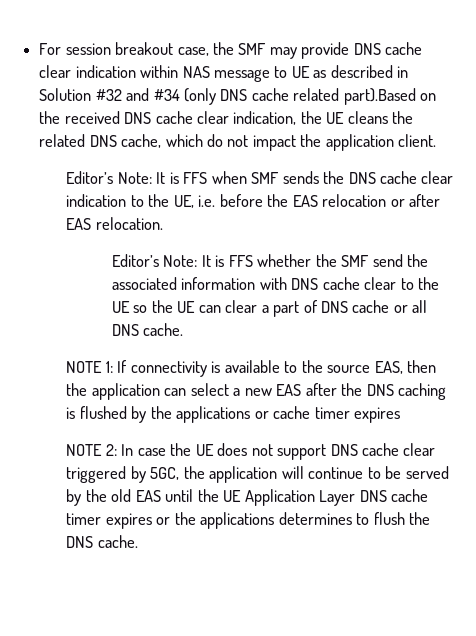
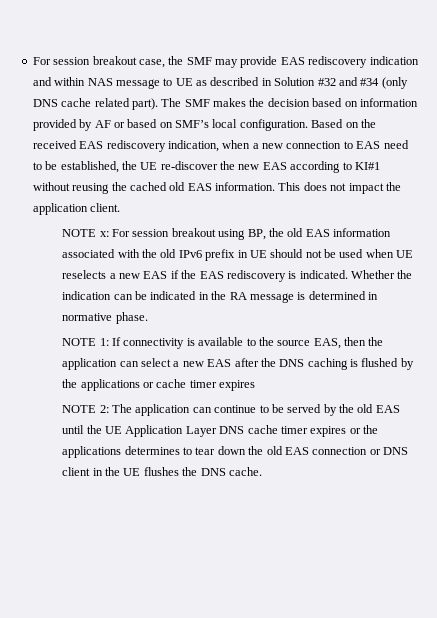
[353,42,423,55] [39,65,136,78] DNS cache clear indication -> [280,56,419,68] [32,77,52,86] EAS rediscovery indication and
[343,88,437,105] [39,111,414,125] [39,134,223,148] part).Based on the received DNS cache clear indication, the UE cleans the related DNS cache, which do -> [131,98,418,110] [32,119,376,131] [32,140,409,152] [32,161,380,173] [32,182,327,194] part). The SMF makes the decision based on information provided by AF or based on SMF’s local configuration. Based on the received EAS rediscovery indication, when a new connection to EAS need to be established, the UE re-discover the new EAS according to KI#1 without reusing the cached old EAS information. This does
[66,171,454,184] [66,194,441,208] [66,217,163,230] [111,254,429,267] [111,277,440,290] [111,300,428,317] [111,323,184,336] Editor’s Note: It is FFS when SMF sends the DNS cache clear indication to the UE, i.e. before the EAS relocation or after EAS relocation. // Editor’s Note: It is FFS whether the SMF send the associated information with DNS cache clear to the UE so the UE can clear a part of DNS cache or all DNS cache. -> [62,228,392,240] [62,249,414,261] [62,270,413,282] [62,291,379,303] [62,312,148,324] NOTE x: For session breakout using BP, the old EAS information associated with the old IPv6 prefix in UE should not be used when UE reselects a new EAS if the EAS rediscovery is indicated. Whether the indication can be indicated in the RA message is determined in normative phase.
[121,443,436,460] [66,466,304,483] In case the UE does not support DNS cache clear triggered by 5GC, the application will -> [112,404,212,416] The application can
[373,512,405,525] flush -> [195,446,409,455] [62,467,179,476] tear down the old EAS connection or DNS client in the UE flushes

